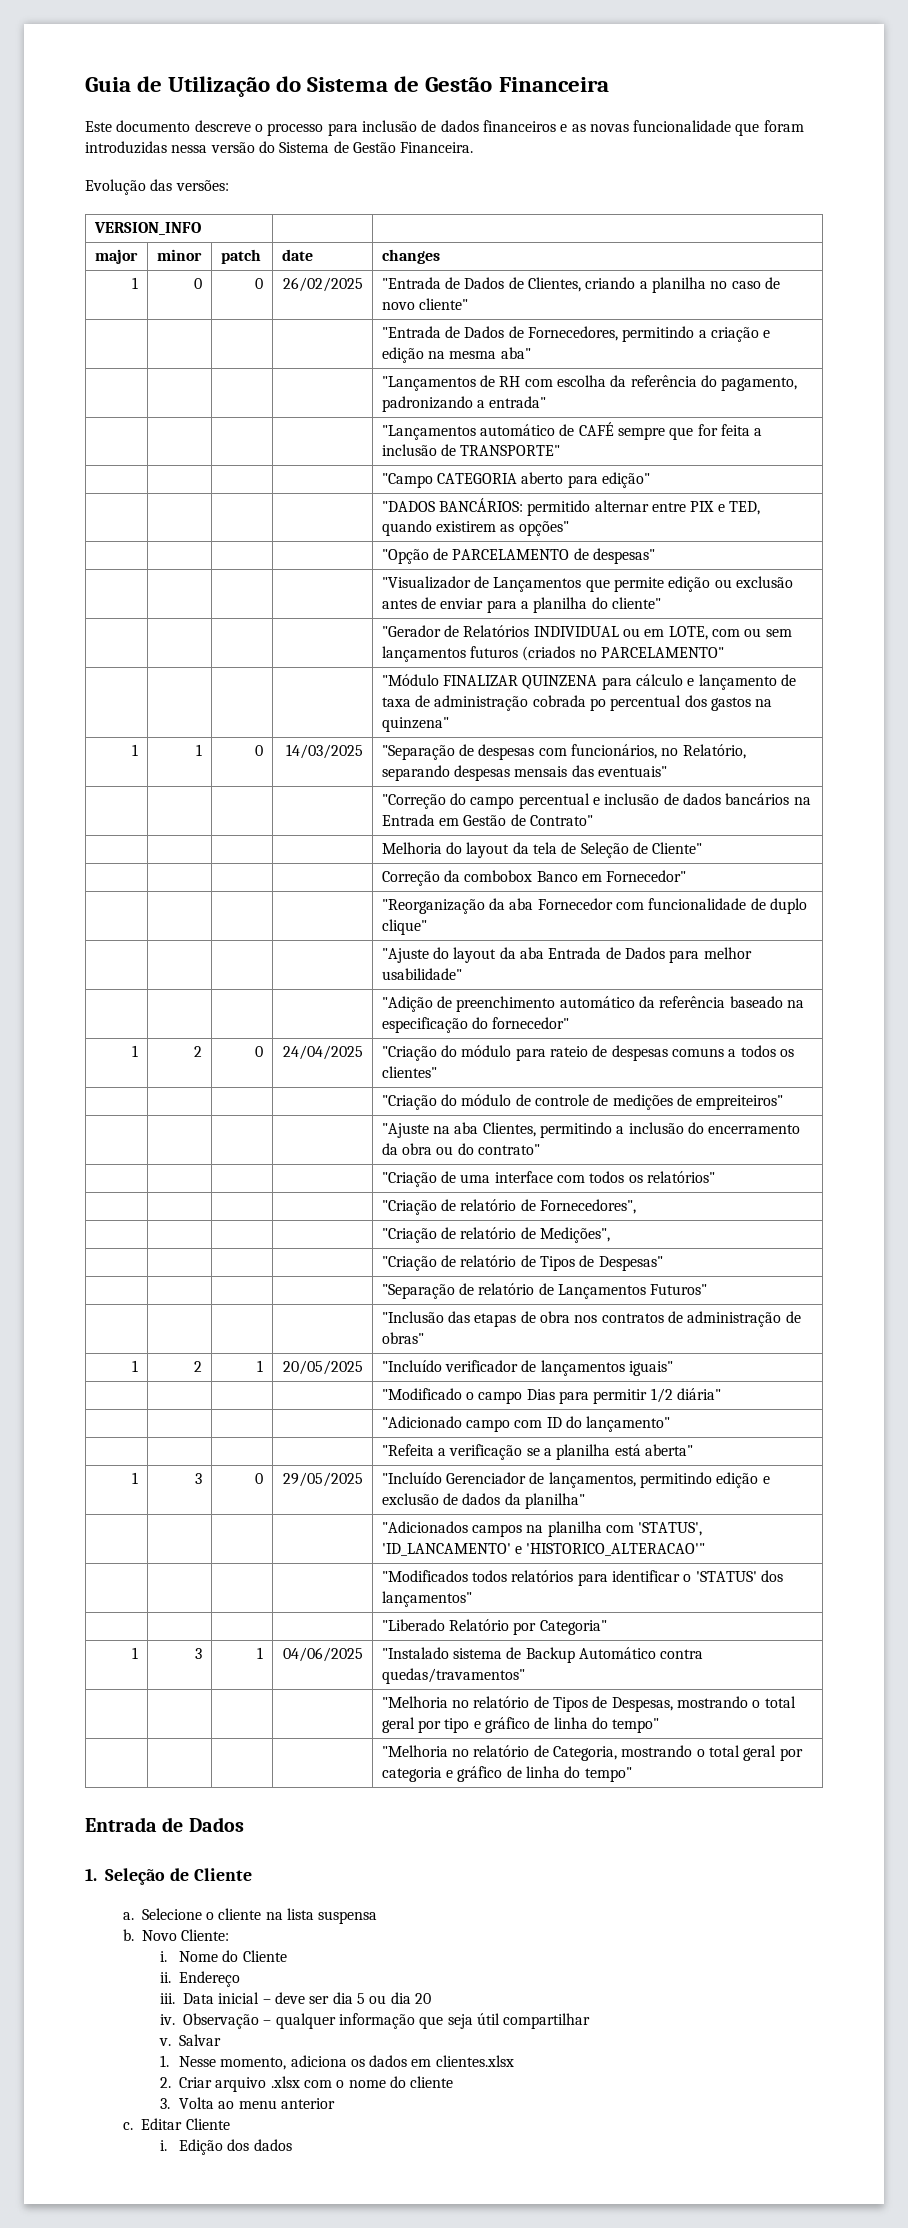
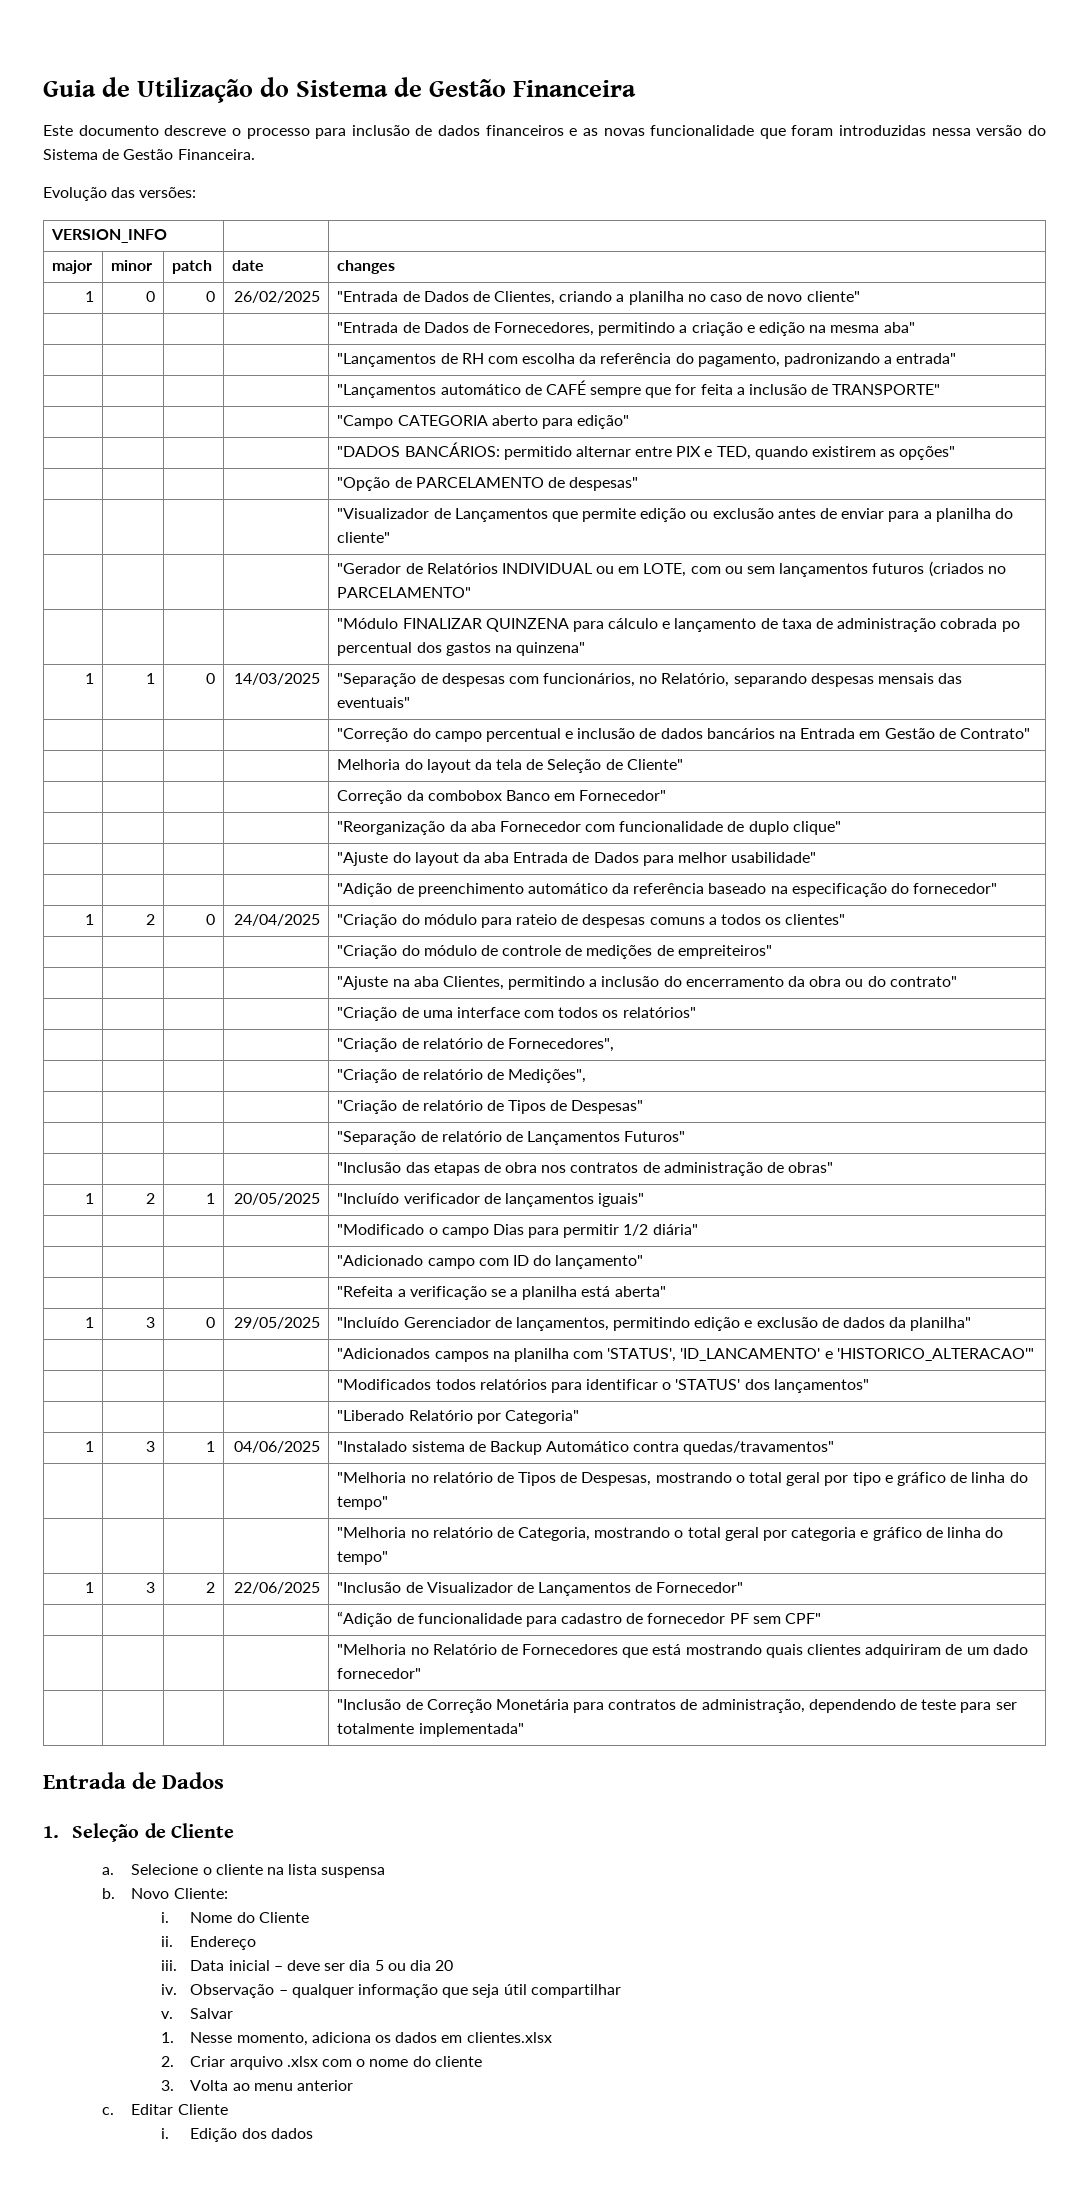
(632, 1774) none -> [84,1582,94,1593] [145,1582,155,1593] [205,1582,215,1593] [233,1582,320,1594] [337,1582,744,1596] [337,1611,822,1627] [337,1644,1028,1658] [337,1668,422,1679] [337,1699,1017,1713] [337,1723,524,1737] // 1 | 3 | 2 | 22/06/2025 | "Inclusão de Visualizador de Lançamentos de Fornecedor" // | | | | “Adição de funcionalidade para cadastro de fornecedor PF sem CPF" // | | | | "Melhoria no Relatório de Fornecedores que está mostrando quais clientes adquiriram de um dado fornecedor" // | | | | "Inclusão de Correção Monetária para contratos de administração, dependendo de teste para ser totalmente implementada"

